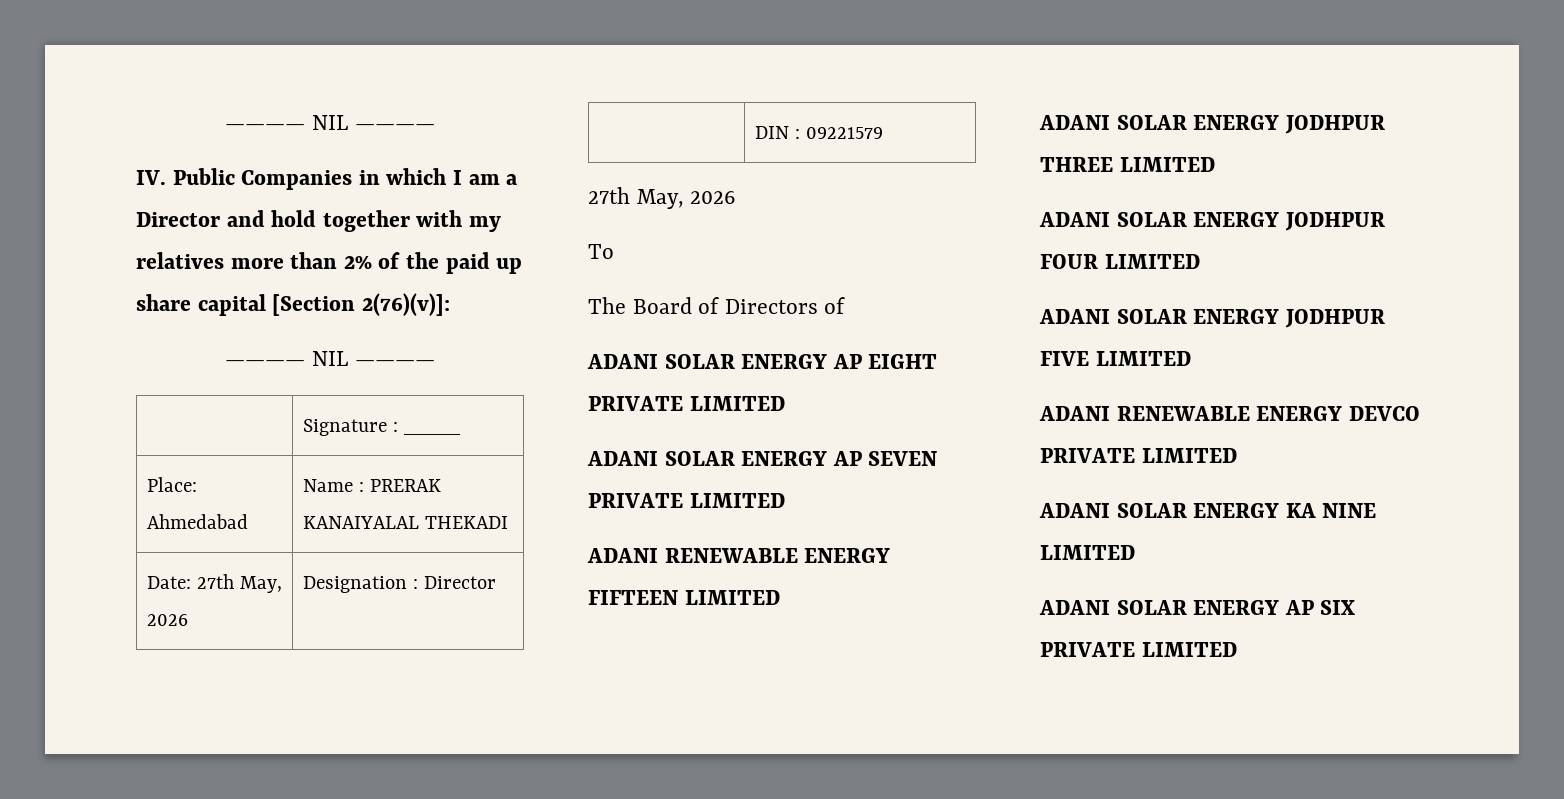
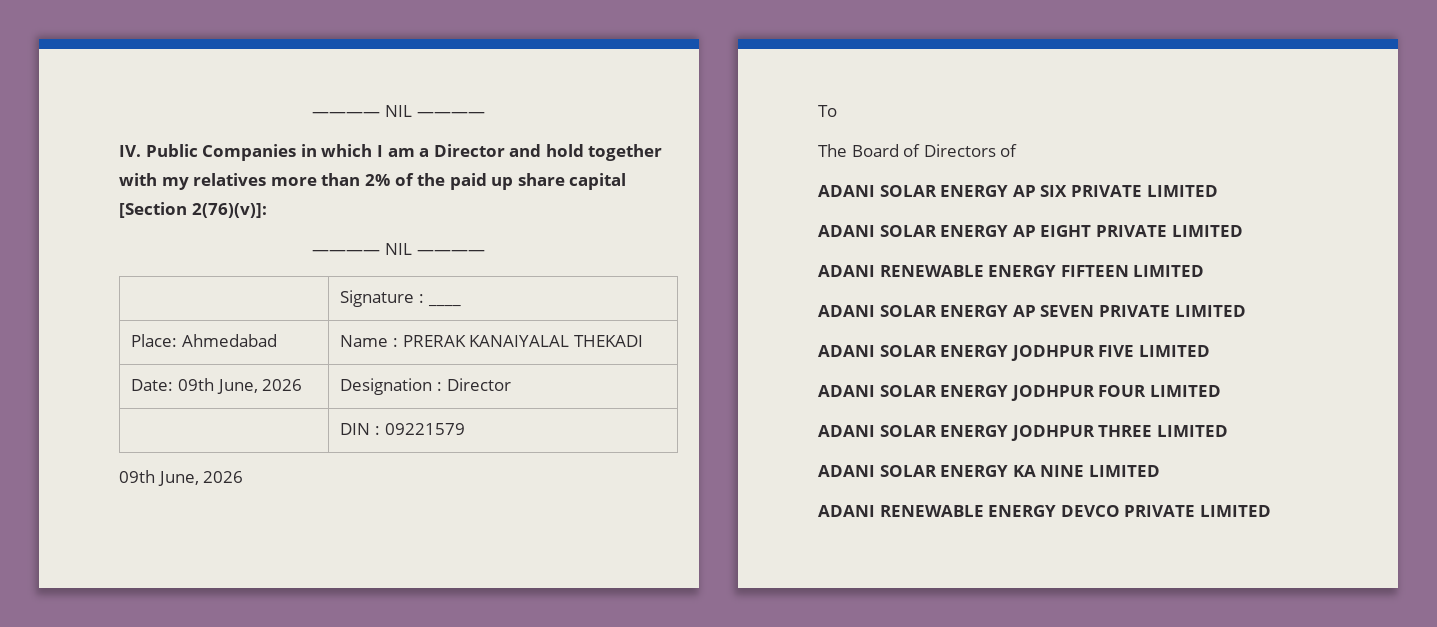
[196,574,282,593] 27th May, -> [177,378,258,394] 09th June,
[588,187,684,209] 27th May, -> [119,470,199,486] 09th June,
[868,354,938,369] EIGHT -> [1040,185,1068,197] SIX
[868,451,938,466] SEVEN -> [1040,225,1092,237] EIGHT
[1039,115,1385,134] [1040,157,1113,172] // ADANI SOLAR ENERGY JODHPUR THREE -> [818,305,1246,317] [818,345,1135,361] // ADANI SOLAR ENERGY AP SEVEN PRIVATE LIMITED // ADANI SOLAR ENERGY JODHPUR FIVE
[1040,351,1191,366] [1039,406,1420,421] [1040,448,1135,463] FIVE LIMITED // ADANI RENEWABLE ENERGY DEVCO PRIVATE -> [1098,425,1153,437] THREE
[1116,600,1356,615] SOLAR ENERGY AP SIX -> [879,505,1120,517] RENEWABLE ENERGY DEVCO

